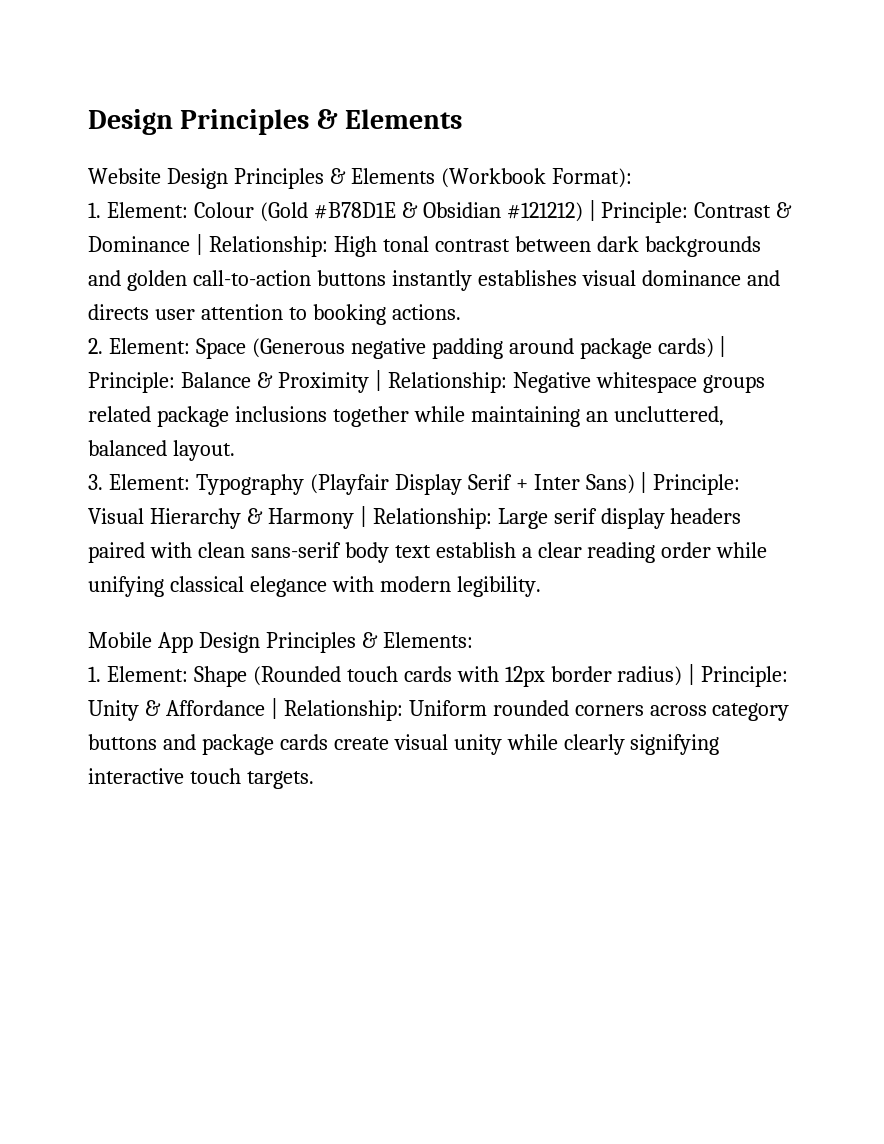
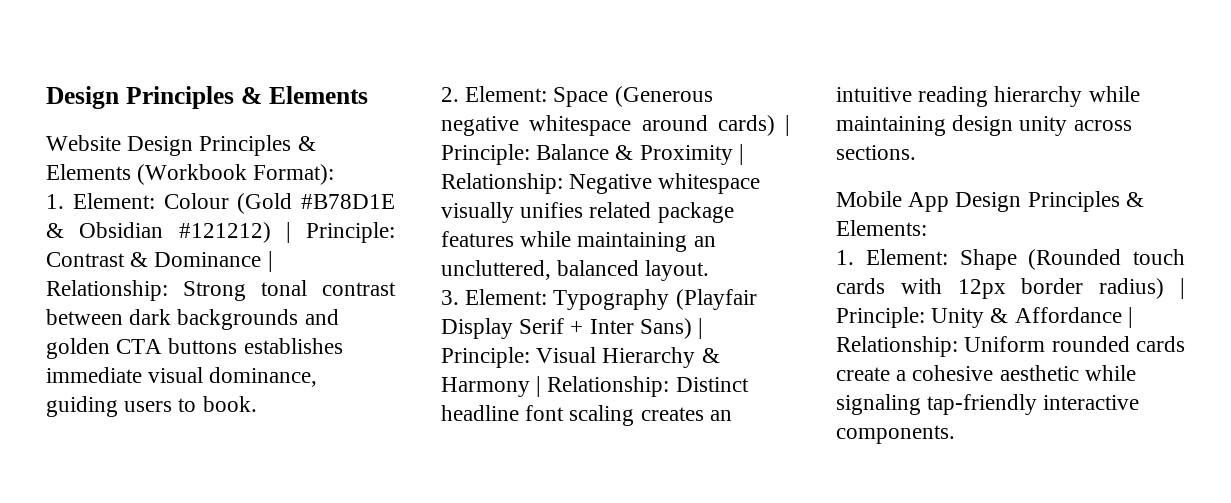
[333,236,377,257] High -> [183,281,246,301] Strong
[192,270,780,291] [88,304,461,325] call-to-action buttons instantly establishes visual dominance and directs user attention to booking actions. -> [116,338,343,354] [46,367,318,387] [46,396,257,417] CTA buttons establishes immediate visual dominance, guiding users to book.
[431,338,652,359] padding around package -> [529,115,708,136] whitespace around
[702,375,765,393] [88,406,409,427] groups related package inclusions together -> [441,202,734,223] [441,231,514,247] visually unifies related package features
[497,508,742,529] [88,542,768,563] [88,576,541,597] Large serif display headers paired with clean sans-serif body text establish a clear reading order while unifying classical elegance with modern legibility. -> [675,377,749,392] [441,405,732,426] [836,86,1140,107] [836,115,1132,136] [836,145,916,160] Distinct headline font scaling creates an intuitive reading hierarchy while maintaining design unity across sections.
[574,703,790,721] [88,734,720,755] [88,768,314,789] corners across category buttons and package cards create visual unity while clearly signifying interactive touch targets. -> [1136,336,1185,352] [836,365,1136,381] [836,394,1140,415] [836,425,955,444] cards create a cohesive aesthetic while signaling tap-friendly interactive components.

